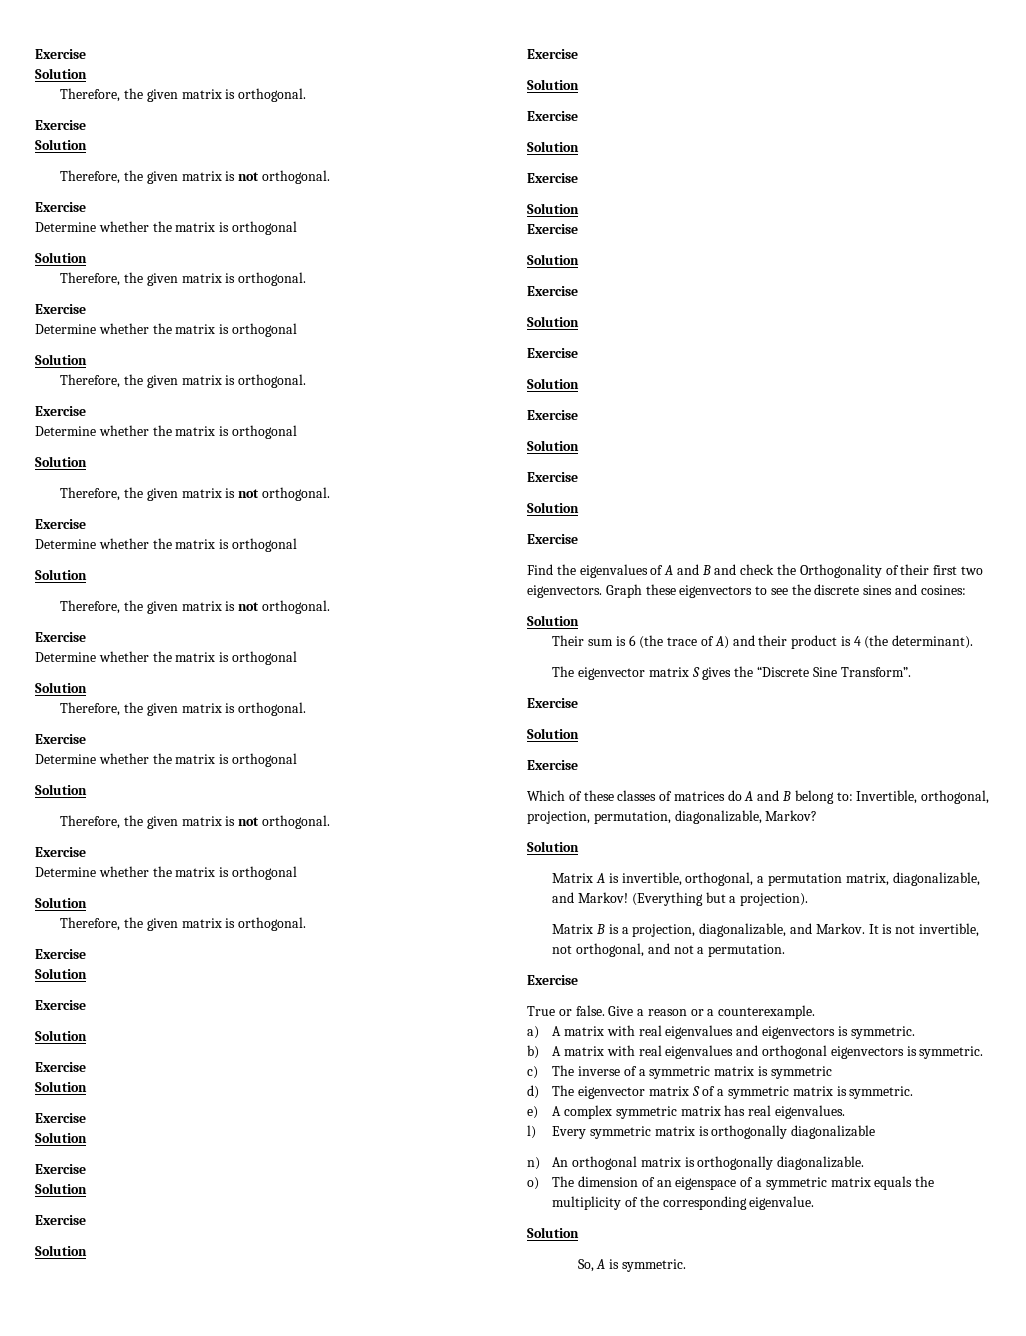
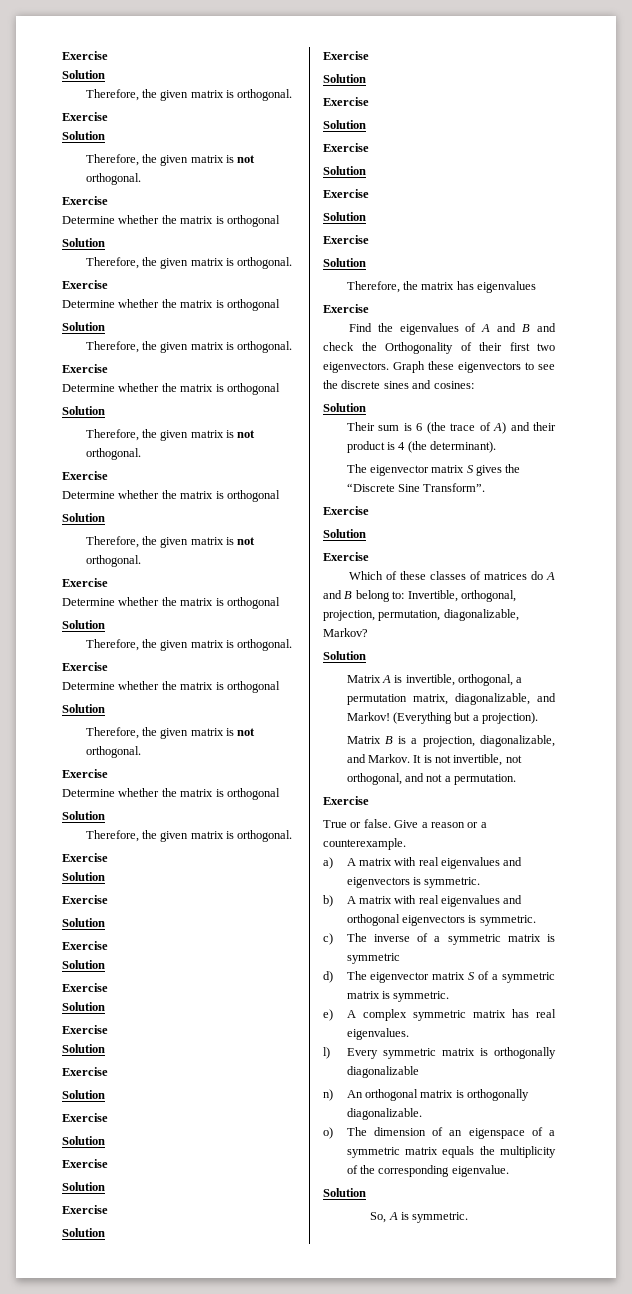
(579, 507) none -> [346,281,537,293] // Therefore, the matrix has eigenvalues

